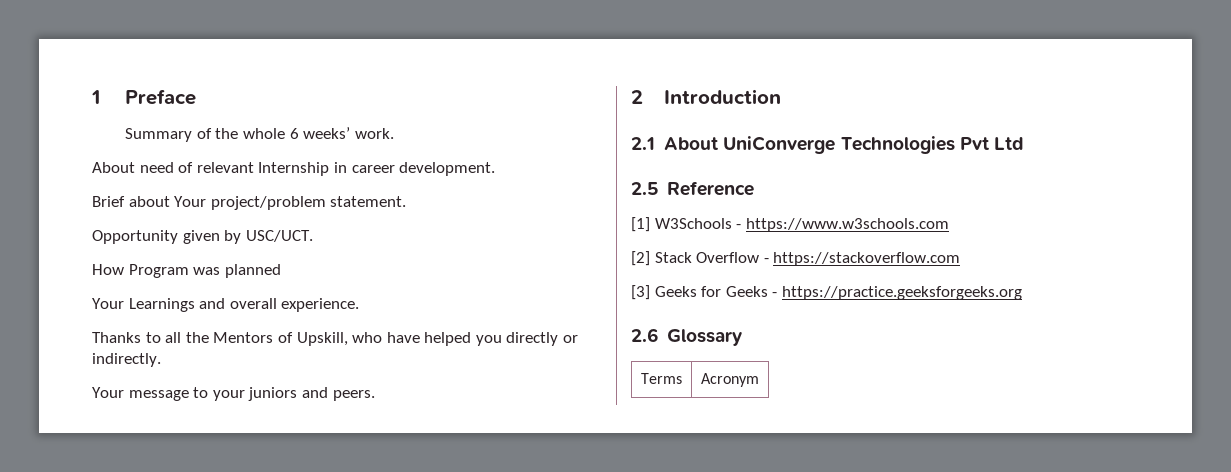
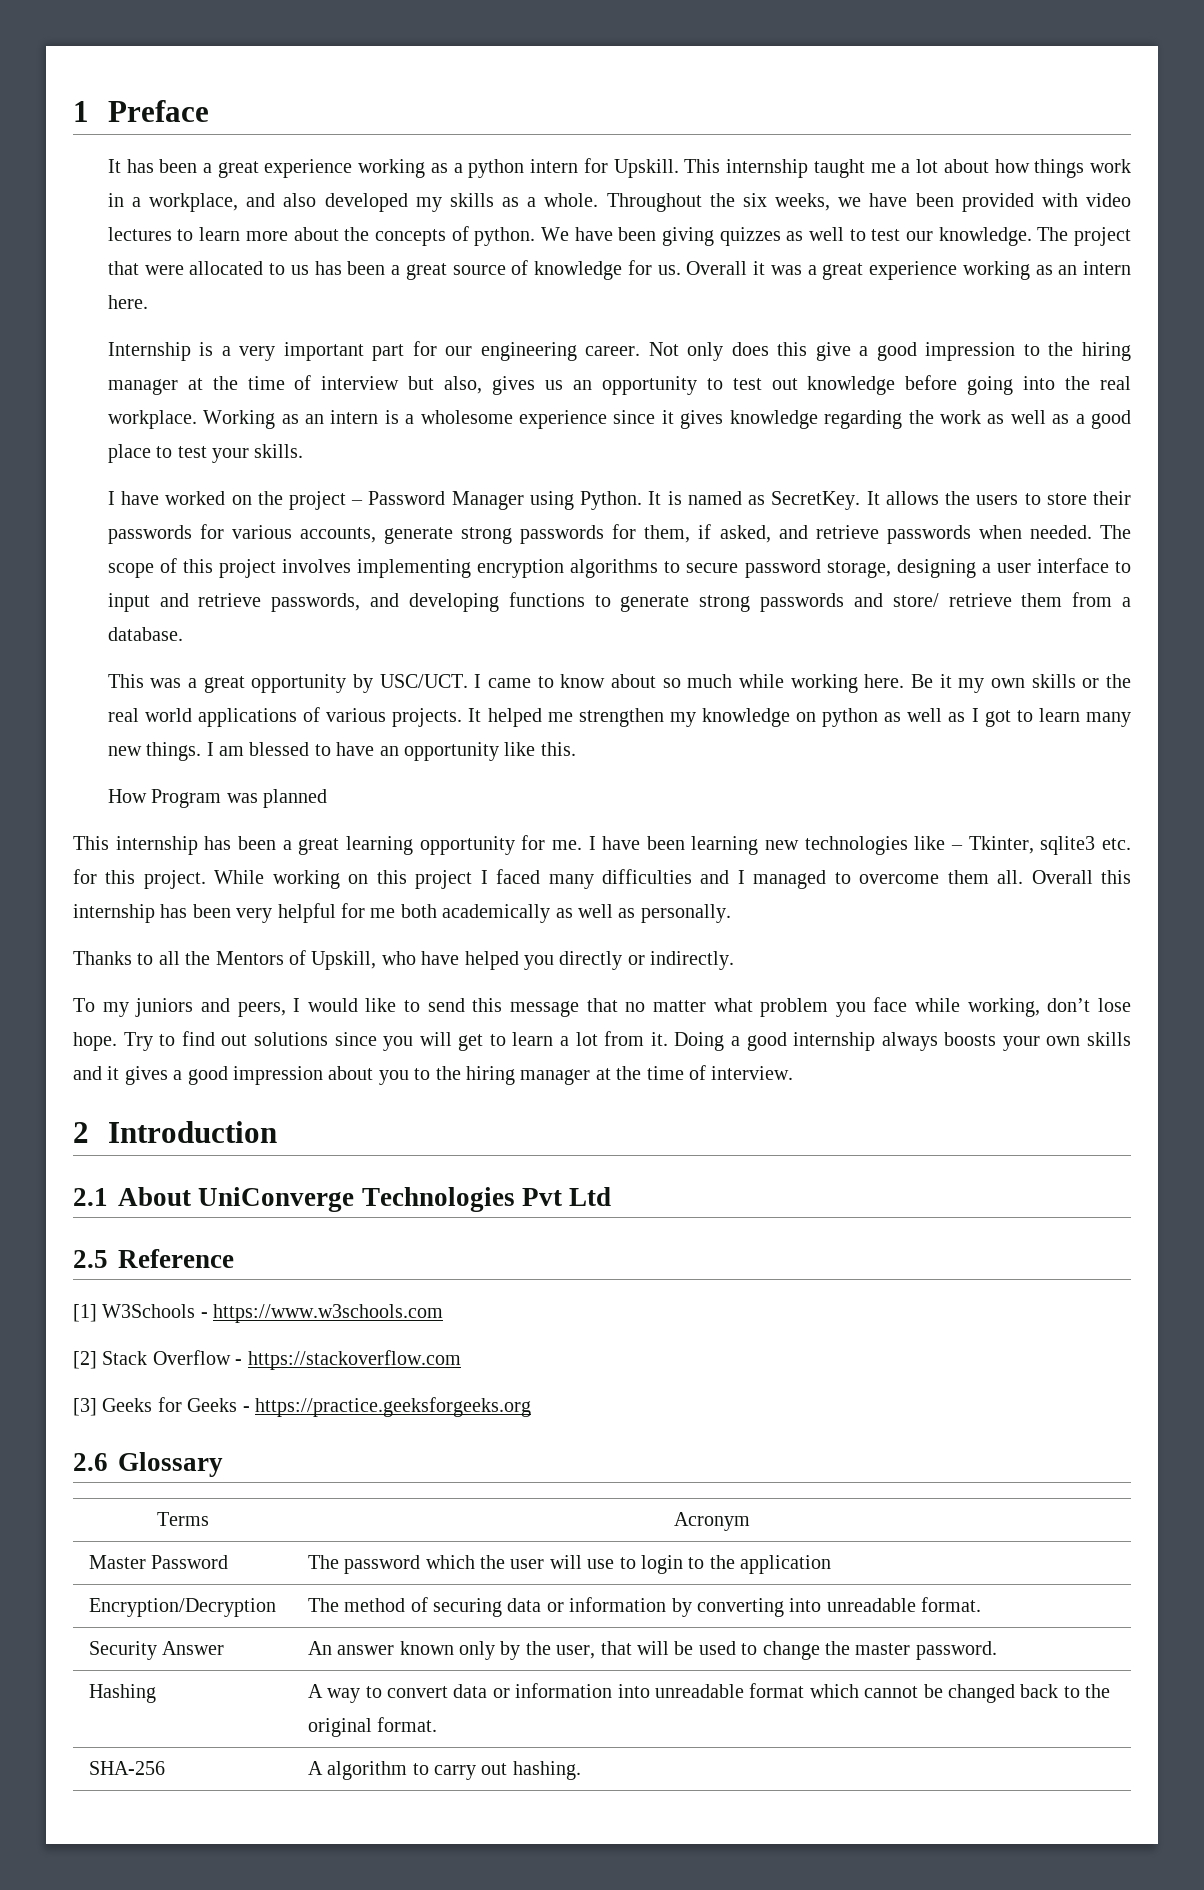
[125,127,394,142] [92,162,496,176] [92,196,407,210] [92,230,313,244] [92,264,281,278] [92,298,360,312] Summary of the whole 6 weeks’ work. // About need of relevant Internship in career development. // Brief about Your project/problem statement. // Opportunity given by USC/UCT. // How Program was planned // Your Learnings and overall experience. -> [107,158,1132,178] [107,193,1131,212] [107,226,1131,246] [107,260,1132,280] [107,295,148,309] [107,341,1132,361] [107,375,1131,395] [107,410,1131,429] [107,444,304,463] [107,491,1132,510] [107,524,1131,544] [107,558,1131,578] [107,592,1131,612] [107,627,183,641] [107,674,1132,693] [107,707,1132,727] [107,742,576,761] [107,789,327,808] [73,835,1131,855] [73,869,1132,889] [73,903,731,923] It has been a great experience working as a python intern for Upskill. This internship taught me a lot about how things work in a workplace, and also developed my skills as a whole. Throughout the six weeks, we have been provided with video lectures to learn more about the concepts of python. We have been giving quizzes as well to test our knowledge. The project that were allocated to us has been a great source of knowledge for us. Overall it was a great experience working as an intern here. // Internship is a very important part for our engineering career. Not only does this give a good impression to the hiring manager at the time of interview but also, gives us an opportunity to test out knowledge before going into the real workplace. Working as an intern is a wholesome experience since it gives knowledge regarding the work as well as a good place to test your skills. // I have worked on the project – Password Manager using Python. It is named as SecretKey. It allows the users to store their passwords for various accounts, generate strong passwords for them, if asked, and retrieve passwords when needed. The scope of this project involves implementing encryption algorithms to secure password storage, designing a user interface to input and retrieve passwords, and developing functions to generate strong passwords and store/ retrieve them from a database. // This was a great opportunity by USC/UCT. I came to know about so much while working here. Be it my own skills or the real world applications of various projects. It helped me strengthen my knowledge on python as well as I got to learn many new things. I am blessed to have an opportunity like this. // How Program was planned // This internship has been a great learning opportunity for me. I have been learning new technologies like – Tkinter, sqlite3 etc. for this project. While working on this project I faced many difficulties and I managed to overcome them all. Overall this internship has been very helpful for me both academically as well as personally.
[92,387,375,401] Your message to your juniors and peers. -> [73,997,1131,1017] [73,1031,1132,1051] [73,1065,794,1085] To my juniors and peers, I would like to send this message that no matter what problem you face while working, don’t lose hope. Try to find out solutions since you will get to learn a lot from it. Doing a good internship always boosts your own skills and it gives a good impression about you to the hiring manager at the time of interview.
(759, 380) none -> [88,1555,229,1569] [307,1555,832,1574] [88,1598,276,1617] [307,1597,982,1617] [88,1641,225,1660] [307,1641,997,1660] [88,1684,156,1703] [307,1683,1111,1703] [307,1717,438,1737] [88,1761,165,1775] [307,1761,581,1780] // Master Password | The password which the user will use to login to the application // Encryption/Decryption | The method of securing data or information by converting into unreadable format. // Security Answer | An answer known only by the user, that will be used to change the master password. // Hashing | A way to convert data or information into unreadable format which cannot be changed back to the original format. // SHA-256 | A algorithm to carry out hashing.

